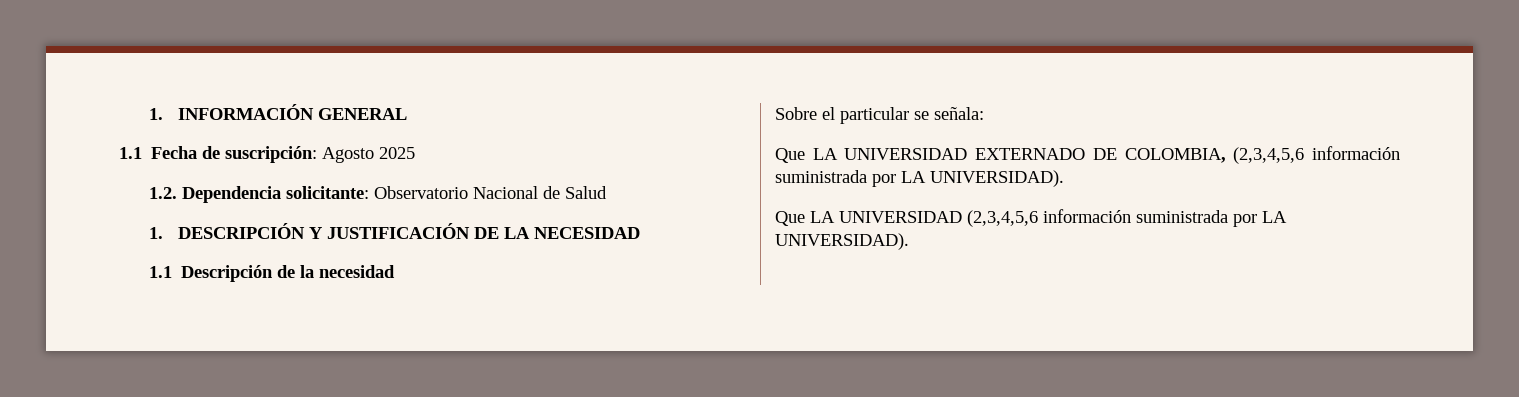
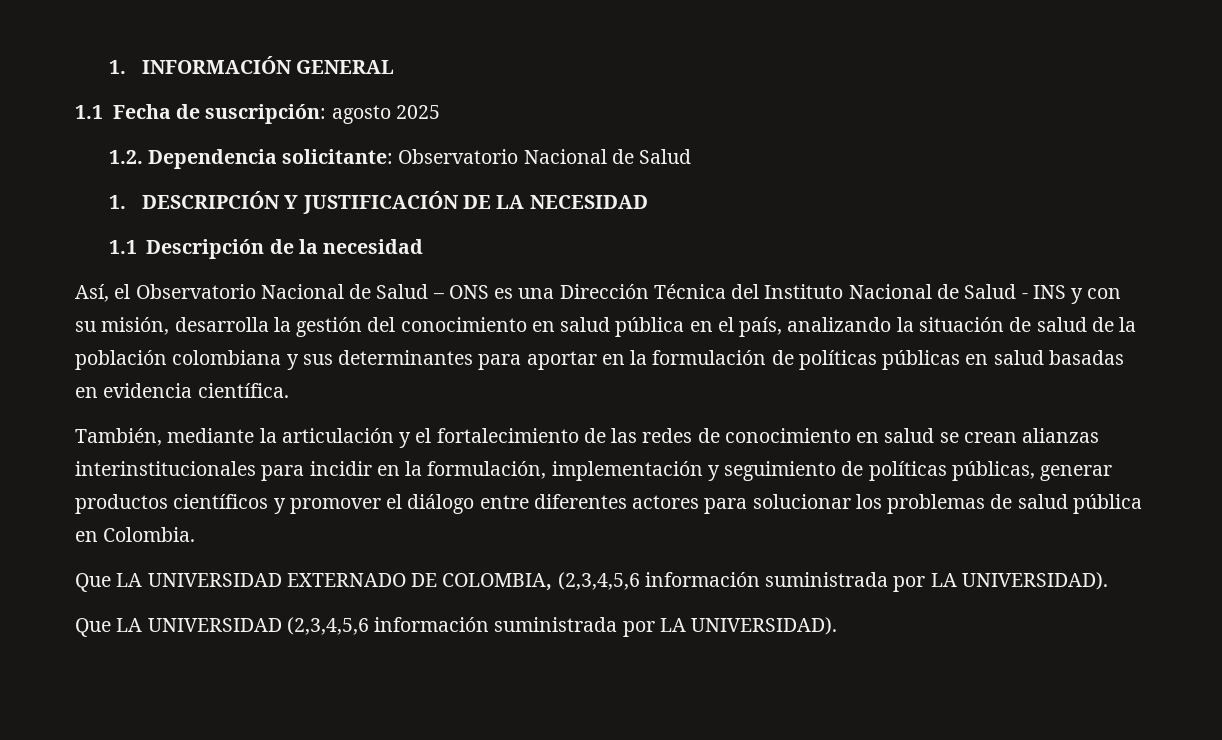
[322,147,375,163] Agosto -> [331,105,391,124] agosto
[775,107,984,124] Sobre el particular se señala: -> [75,284,1122,304] [75,317,1137,337] [75,350,1124,370] [75,383,289,398] [75,428,1100,448] [75,461,1113,481] [75,494,1142,514] [75,527,196,542] Así, el Observatorio Nacional de Salud – ONS es una Dirección Técnica del Instituto Nacional de Salud - INS y con su misión, desarrolla la gestión del conocimiento en salud pública en el país, analizando la situación de salud de la población colombiana y sus determinantes para aportar en la formulación de políticas públicas en salud basadas en evidencia científica. // También, mediante la articulación y el fortalecimiento de las redes de conocimiento en salud se crean alianzas interinstitucionales para incidir en la formulación, implementación y seguimiento de políticas públicas, generar productos científicos y promover el diálogo entre diferentes actores para solucionar los problemas de salud pública en Colombia.

